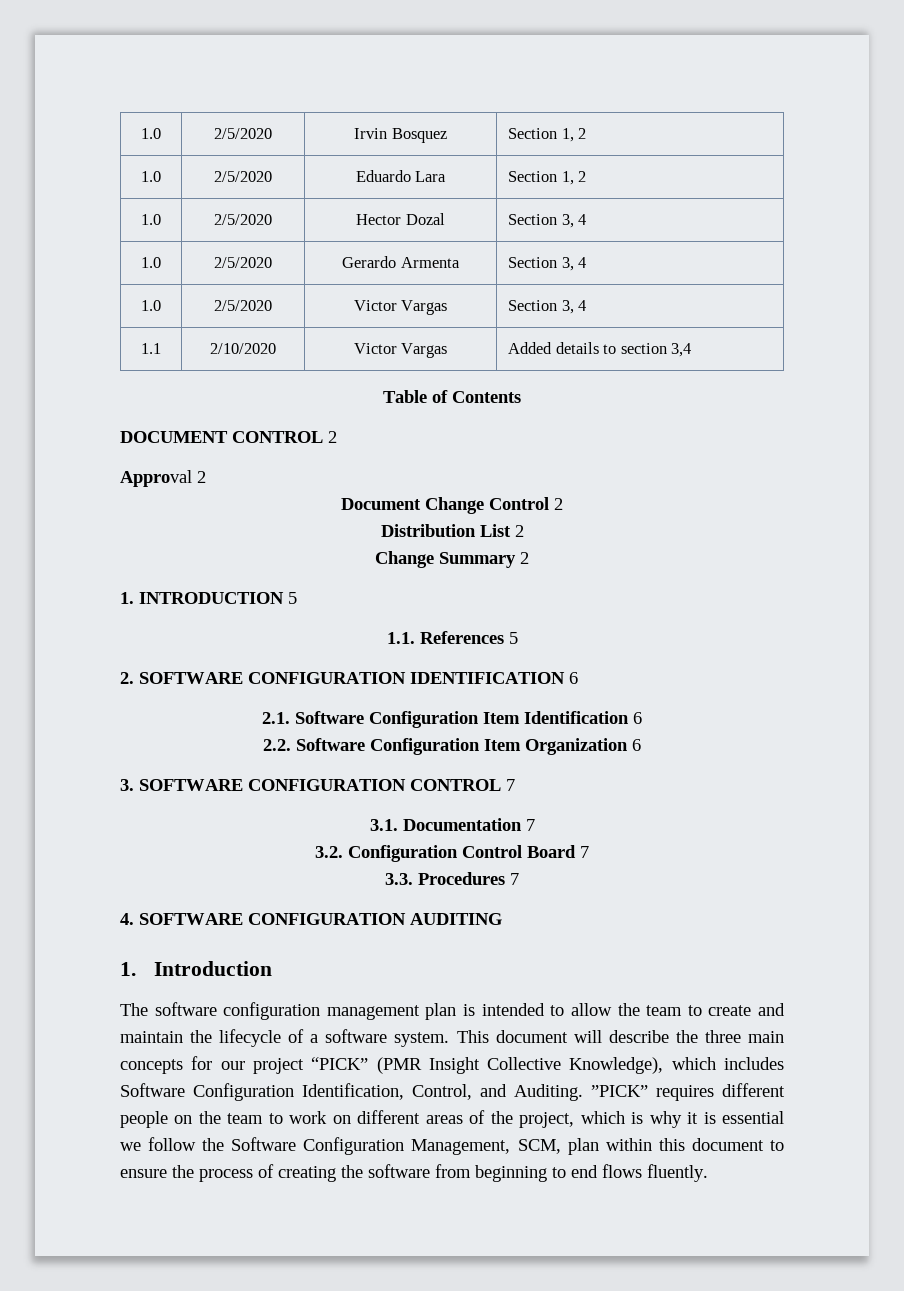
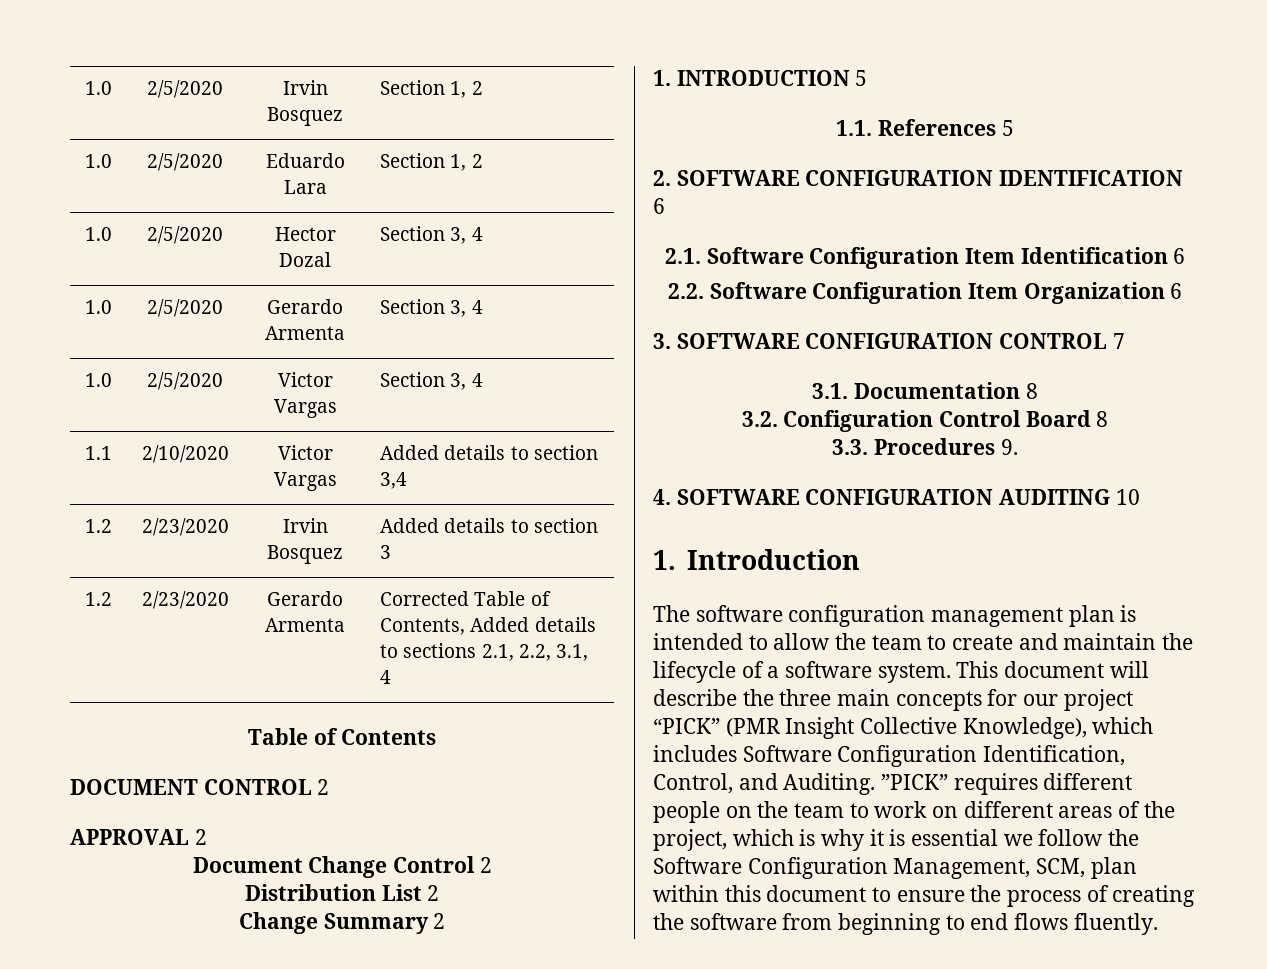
(692, 350) none -> [85,519,112,533] [141,518,229,536] [282,518,328,533] [267,545,343,564] [380,518,598,533] [380,545,392,559] [85,592,112,606] [141,591,229,609] [267,591,343,606] [265,618,345,632] [380,591,551,606] [380,617,596,635] [380,643,588,661] [380,670,392,684] // 1.2 | 2/23/2020 | Irvin Bosquez | Added details to section 3 // 1.2 | 2/23/2020 | Gerardo Armenta | Corrected Table of Contents, Added details to sections 2.1, 2.2, 3.1, 4
[120,470,192,487] Approval -> [70,829,189,845] APPROVAL
[525,819,535,831] 7 -> [1025,383,1038,399] 8
[580,846,589,858] 7 -> [1096,411,1109,427] 8
[510,873,519,885] 7 -> [1000,439,1018,455] 9.
(502, 919) none -> [1115,489,1140,505] 10

